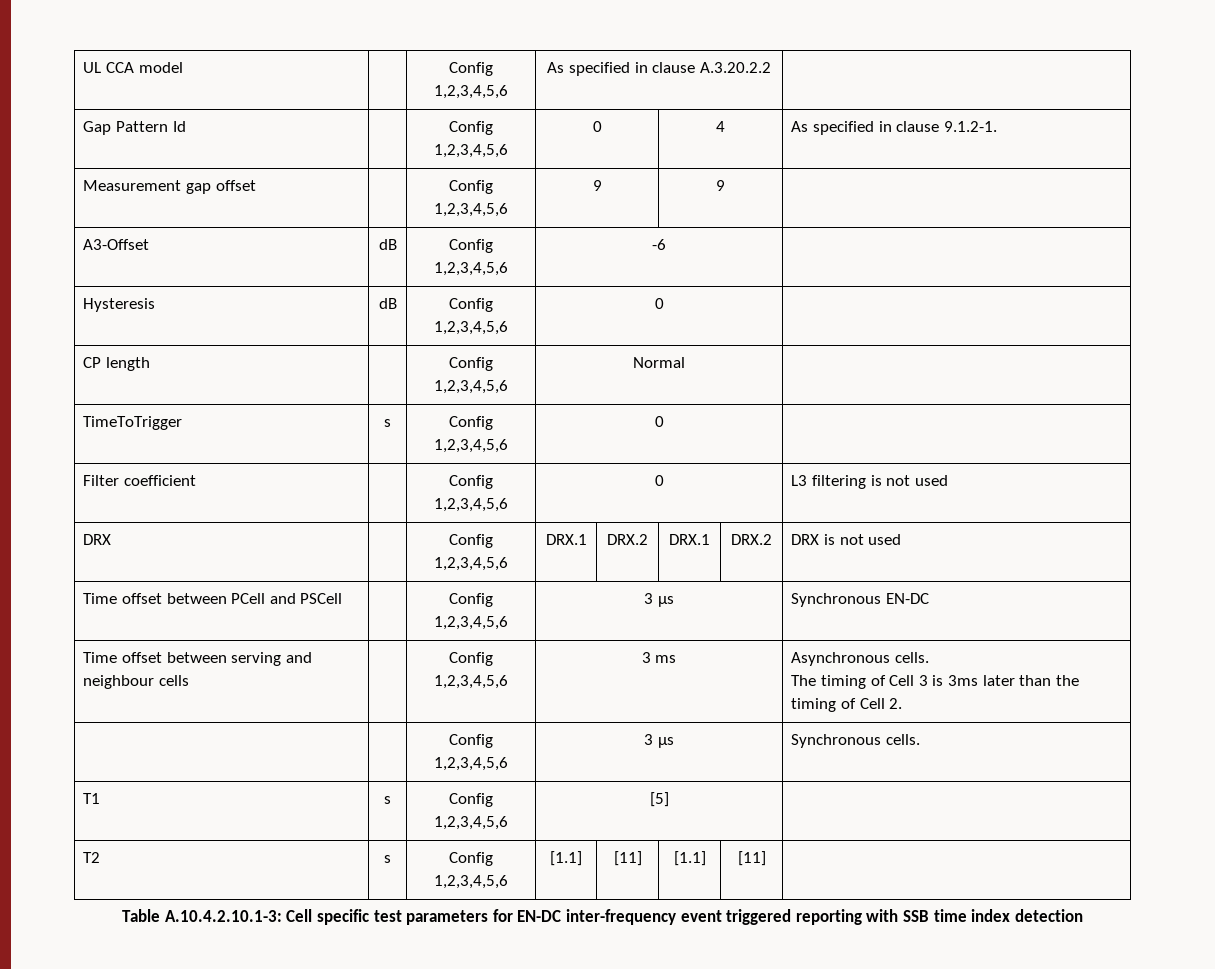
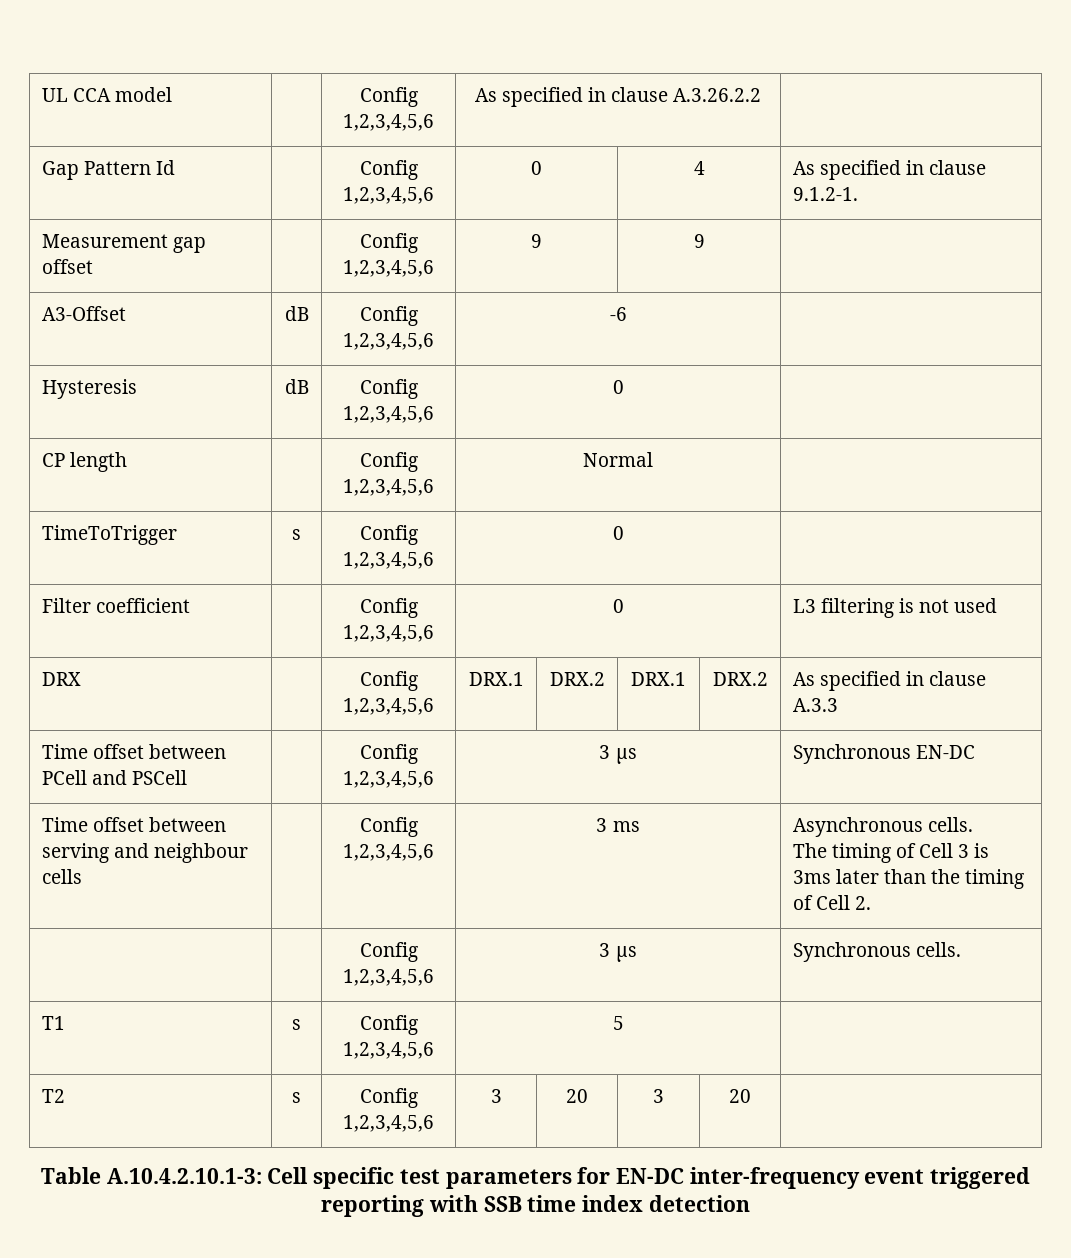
[699,62,771,73] A.3.20.2.2 -> [673,88,762,102] A.3.26.2.2
[791,534,902,545] DRX is not used -> [792,671,987,691] [792,698,838,712] As specified in clause A.3.3
[649,792,669,807] [5] -> [612,1016,624,1030] 5
[550,851,582,866] [613,851,642,866] [673,851,706,866] [737,851,766,866] [1.1] | [11] | [1.1] | [11] -> [490,1089,502,1103] [566,1089,588,1103] [653,1089,664,1103] [729,1089,751,1103] 3 | 20 | 3 | 20

